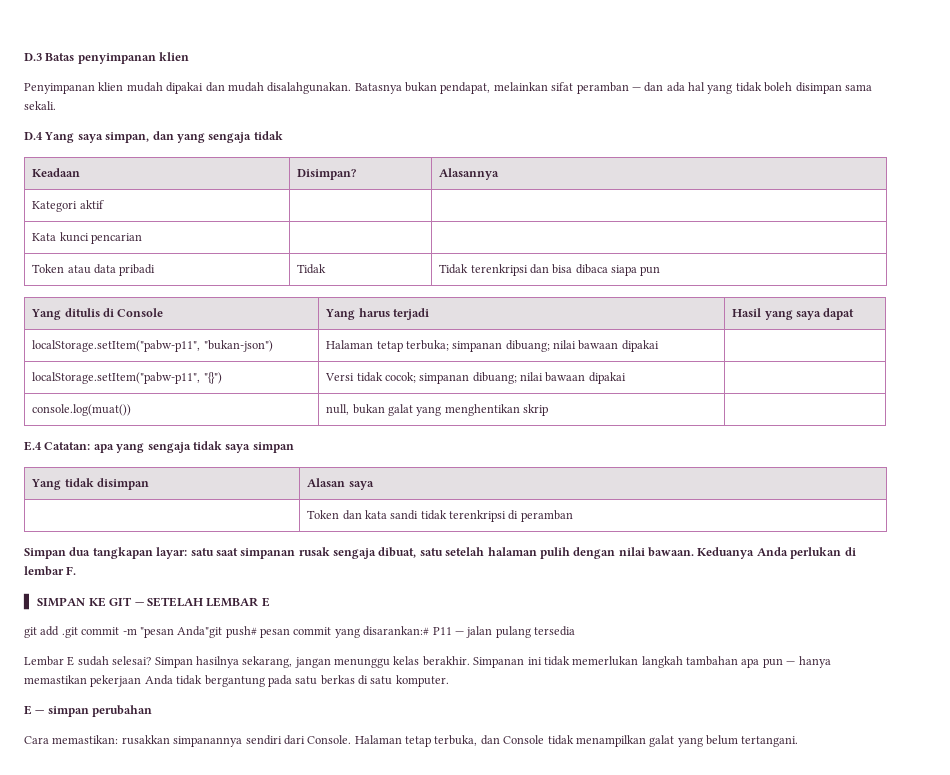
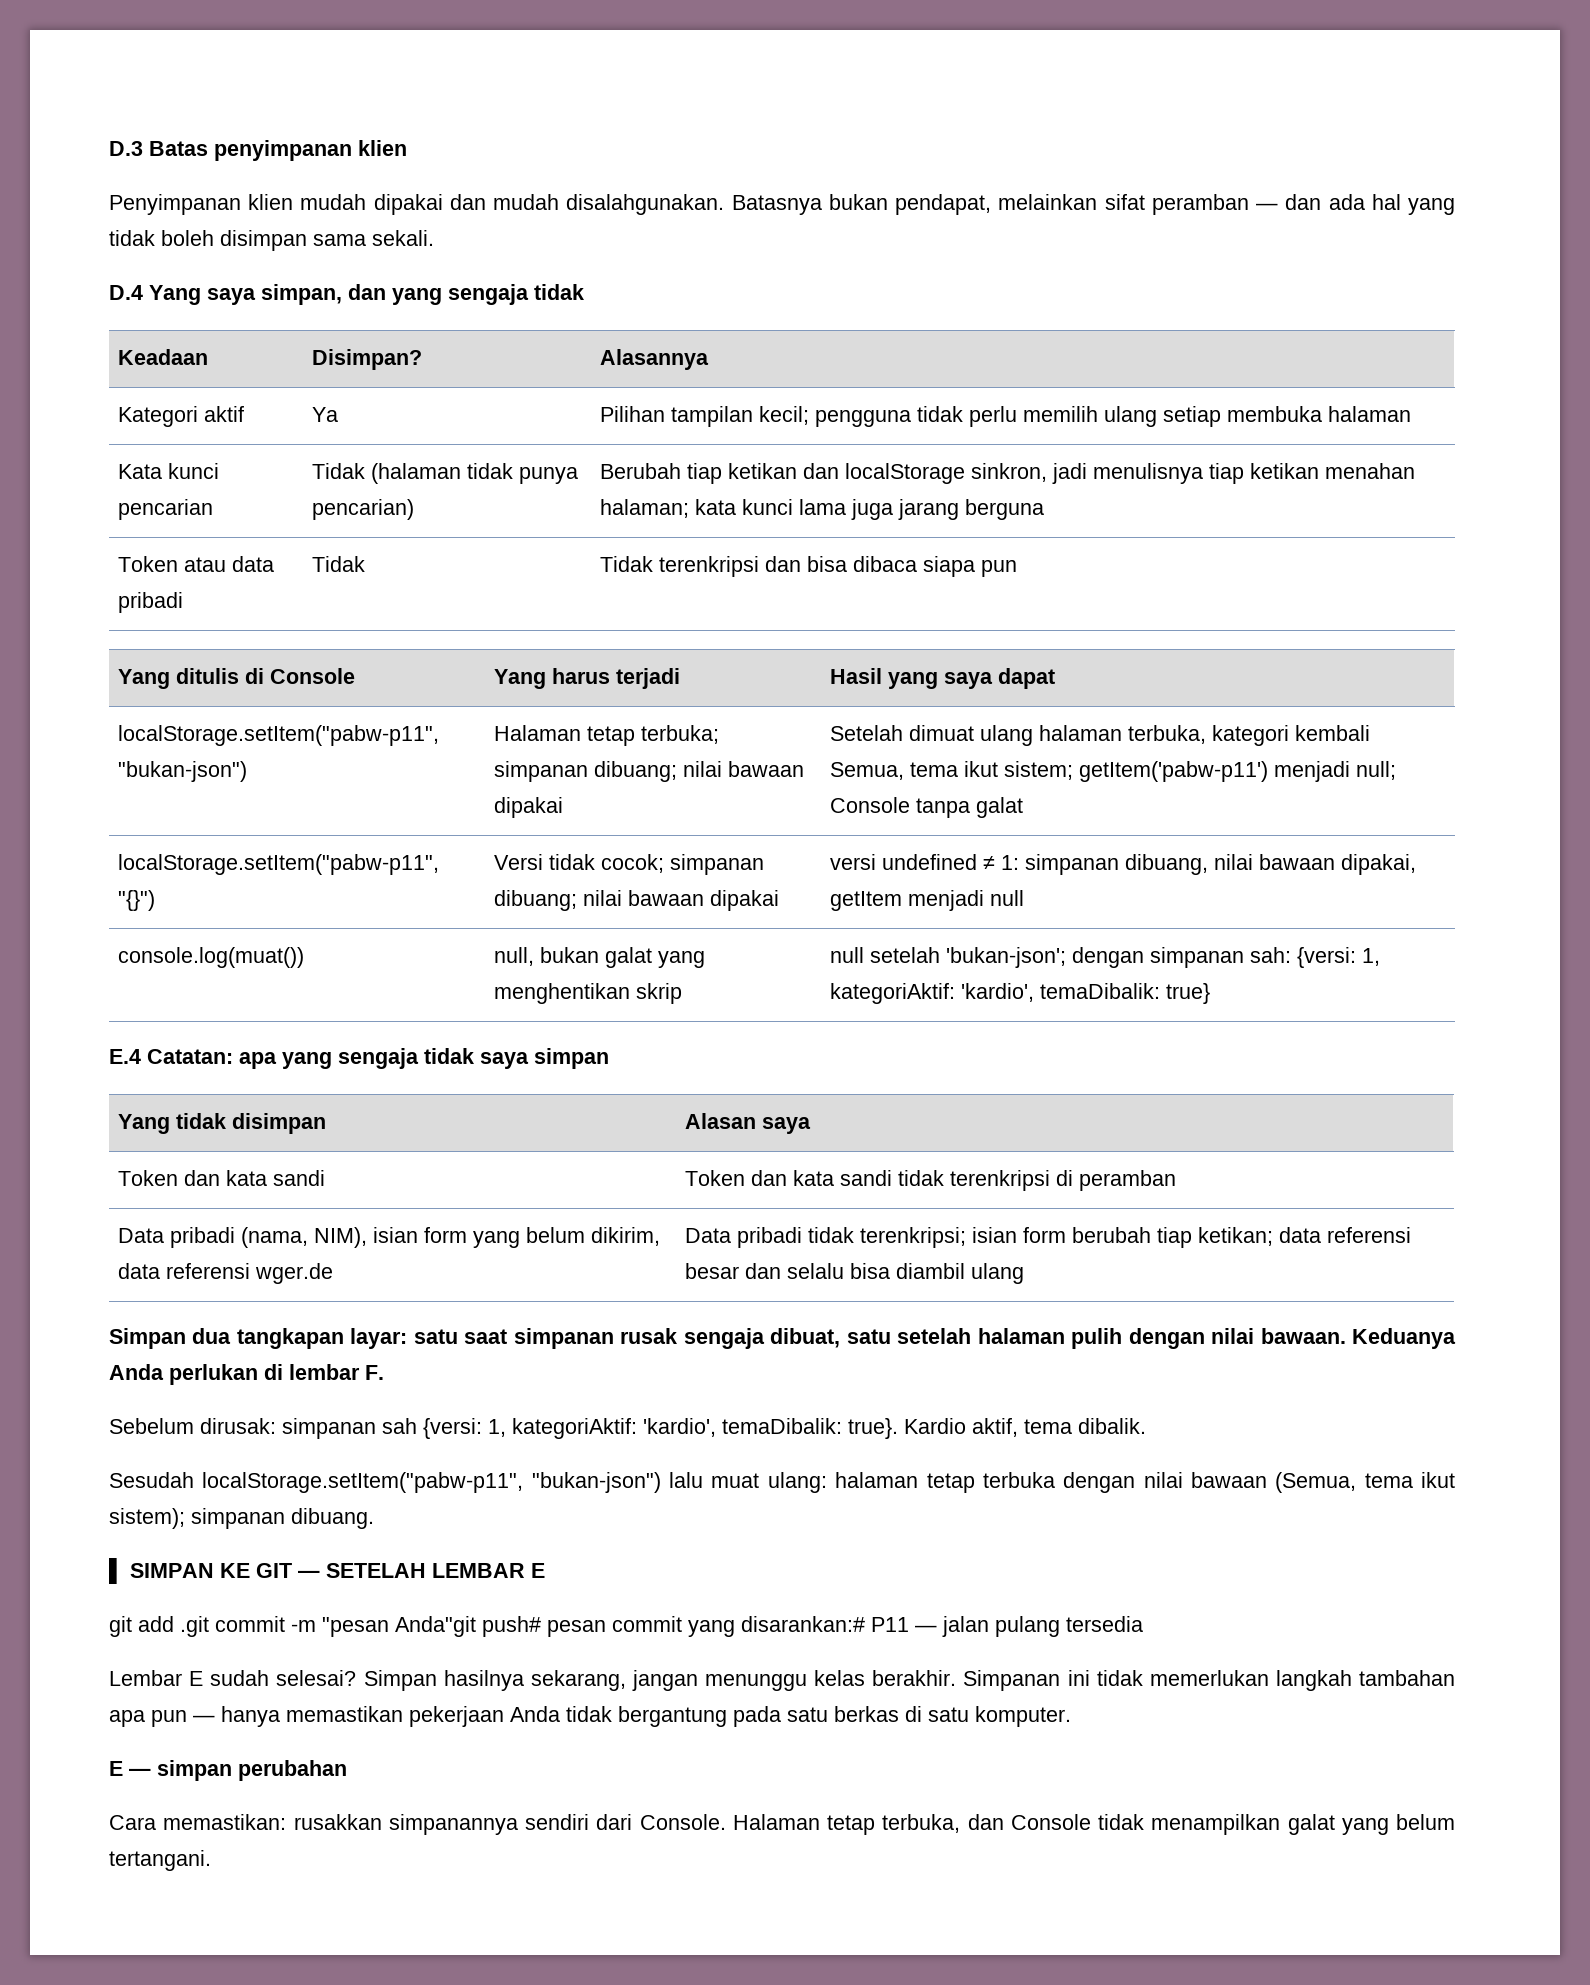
[32,232,142,244] | // Kata kunci pencarian | | -> [311,407,338,422] [599,406,1411,427] [117,463,219,479] [117,499,213,520] [311,463,578,484] [311,499,414,520] [599,463,1415,484] [599,499,1044,520] Ya | Pilihan tampilan kecil; pengguna tidak perlu memilih ulang setiap membuka halaman // Kata kunci pencarian | Tidak (halaman tidak punya pencarian) | Berubah tiap ketikan dan localStorage sinkron, jadi menulisnya tiap ketikan menahan halaman; kata kunci lama juga jarang berguna
(659, 346) none -> [829,725,1370,746] [829,761,1396,782] [829,797,1023,818] Setelah dimuat ulang halaman terbuka, kategori kembali Semua, tema ikut sistem; getItem('pabw-p11') menjadi null; Console tanpa galat
(626, 378) none -> [829,854,1416,875] [829,890,1024,911] versi undefined ≠ 1: simpanan dibuang, nilai bawaan dipakai, getItem menjadi null
(549, 410) none -> [829,947,1380,968] [829,983,1210,1004] null setelah 'bukan-json'; dengan simpanan sah: {versi: 1, kategoriAktif: 'kardio', temaDibalik: true}
(374, 485) none -> [117,1170,325,1186] Token dan kata sandi
(573, 516) none -> [117,1227,660,1248] [117,1263,333,1284] [684,1227,1411,1248] [684,1263,1024,1284] // Data pribadi (nama, NIM), isian form yang belum dikirim, data referensi wger.de | Data pribadi tidak terenkripsi; isian form berubah tiap ketikan; data referensi besar dan selalu bisa diambil ulang
(77, 570) none -> [109,1418,1146,1439] [109,1472,1456,1493] [109,1508,374,1529] // Sebelum dirusak: simpanan sah {versi: 1, kategoriAktif: 'kardio', temaDibalik: true}. Kardio aktif, tema dibalik. // Sesudah localStorage.setItem("pabw-p11", "bukan-json") lalu muat ulang: halaman tetap terbuka dengan nilai bawaan (Semua, tema ikut sistem); simpanan dibuang.

